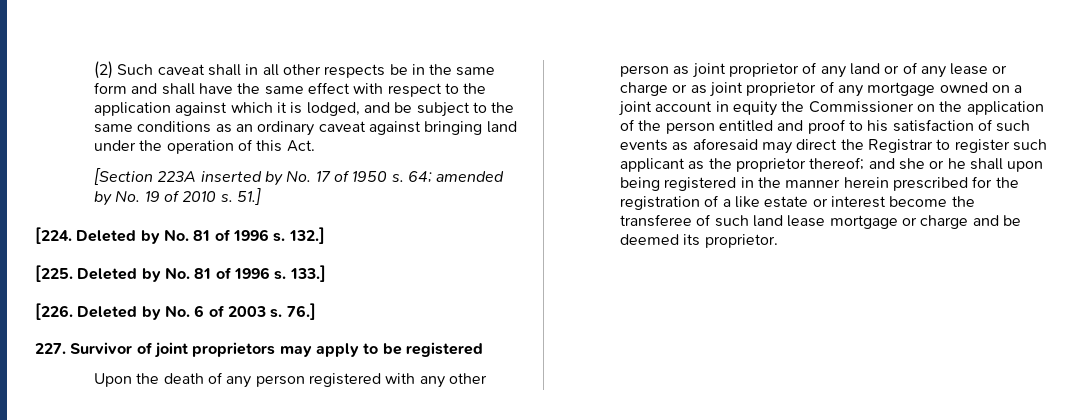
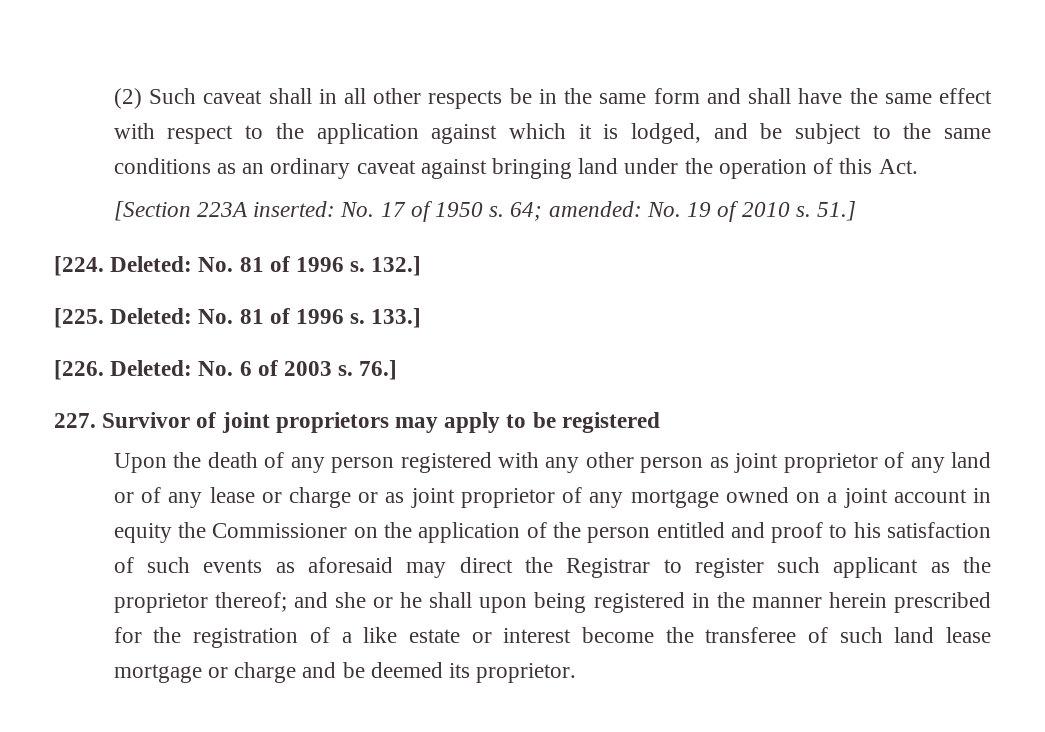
[200,171,283,186] inserted by -> [253,201,336,217] inserted:
[436,171,505,182] [93,191,112,206] amended by -> [548,201,642,217] amended:
[76,230,160,244] Deleted by -> [110,256,193,272] Deleted:
[77,268,161,282] Deleted by -> [110,308,193,324] Deleted:
[77,306,161,320] Deleted by -> [110,360,193,376] Deleted:

